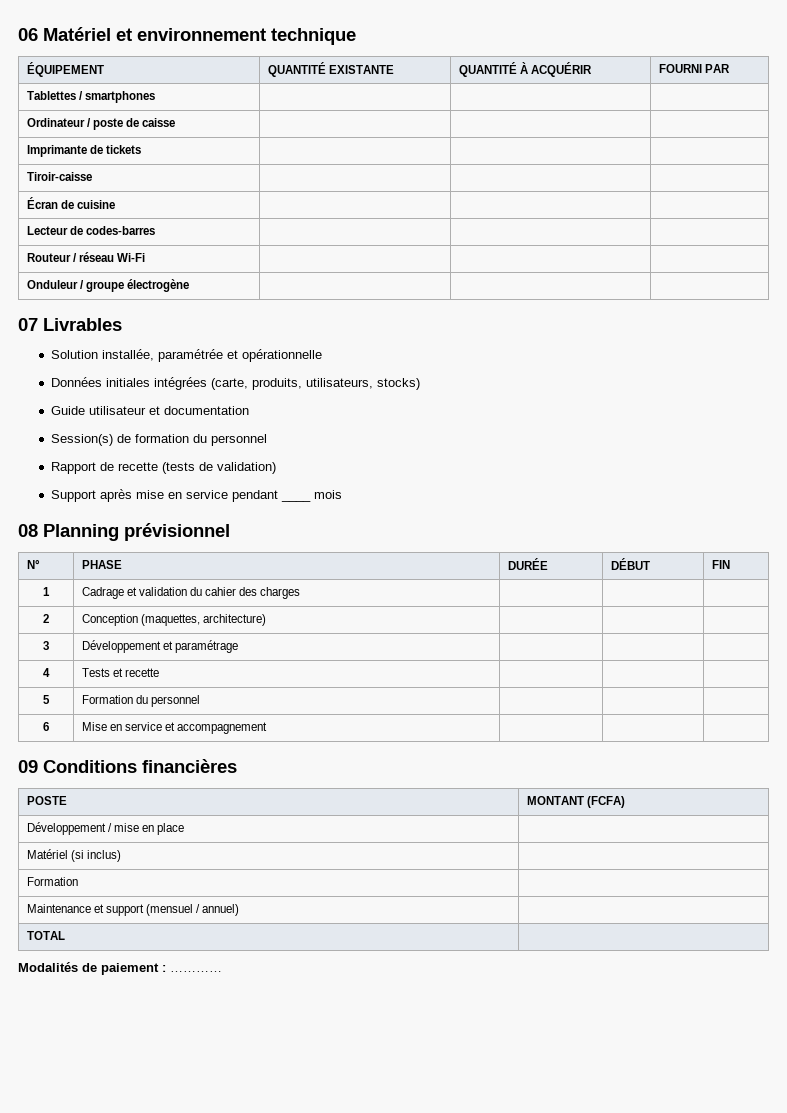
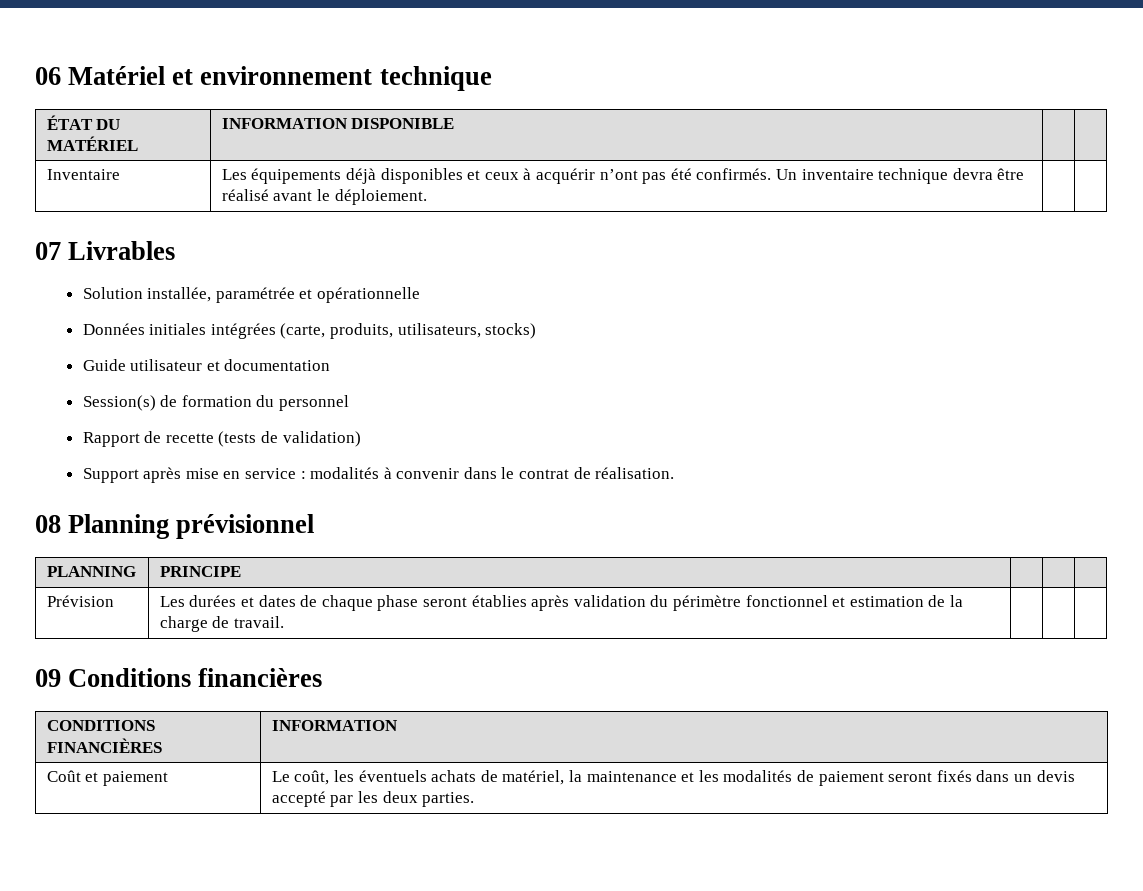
[26,62,104,77] [267,62,394,77] [458,62,593,77] [658,64,730,73] [26,91,156,103] [26,118,176,130] [26,145,142,157] [26,172,92,181] [26,197,116,209] [26,226,156,235] [26,252,146,262] [26,279,190,292] ÉQUIPEMENT | QUANTITÉ EXISTANTE | QUANTITÉ À ACQUÉRIR | FOURNI PAR // Tablettes / smartphones | | | // Ordinateur / poste de caisse | | | // Imprimante de tickets | | | // Tiroir-caisse | | | // Écran de cuisine | | | // Lecteur de codes-barres | | | // Routeur / réseau Wi-Fi | | | // Onduleur / groupe électrogène | -> [46,115,121,130] [46,136,138,151] [221,118,455,129] [46,169,120,180] [221,168,1025,184] [221,189,427,205] ÉTAT DU MATÉRIEL | INFORMATION DISPONIBLE | | // Inventaire | Les équipements déjà disponibles et ceux à acquérir n’ont pas été confirmés. Un inventaire technique devra être réalisé avant le déploiement.
[231,490,311,502] [313,490,342,499] [18,523,230,541] [26,559,40,569] [81,560,122,569] [507,558,548,570] [610,558,650,570] [711,560,730,569] [43,587,50,596] [81,587,301,599] [43,614,49,623] [81,614,267,626] [43,641,49,650] [81,640,239,653] [43,668,50,677] [81,668,160,677] [43,695,50,704] [81,695,201,707] [43,722,49,731] [81,722,268,734] [18,759,237,773] [26,796,67,805] [526,796,625,808] [26,822,185,835] [26,849,122,862] [26,877,78,886] [26,904,240,916] [26,931,65,940] [18,962,222,975] pendant ____ mois // 08 Planning prévisionnel // N° | PHASE | DURÉE | DÉBUT | FIN // 1 | Cadrage et validation du cahier des charges | | | // 2 | Conception (maquettes, architecture) | | | // 3 | Développement et paramétrage | | | // 4 | Tests et recette | | | // 5 | Formation du personnel | | | // 6 | Mise en service et accompagnement | | | // 09 Conditions financières // POSTE | MONTANT (FCFA) // Développement / mise en place | // Matériel (si inclus) | // Formation | // Maintenance et support (mensuel / annuel) | // TOTAL | // Modalités de paiement : ………… -> [300,467,675,479] [35,514,315,539] [46,566,136,577] [159,566,241,577] [46,595,114,607] [159,595,963,611] [159,616,285,632] [35,668,323,687] [46,720,155,731] [46,738,162,753] [271,720,398,731] [46,770,169,786] [271,770,1075,786] [271,791,475,807] : modalités à convenir dans le contrat de réalisation. // 08 Planning prévisionnel // PLANNING | PRINCIPE | | | // Prévision | Les durées et dates de chaque phase seront établies après validation du périmètre fonctionnel et estimation de la charge de travail. | | | // 09 Conditions financières // CONDITIONS FINANCIÈRES | INFORMATION // Coût et paiement | Le coût, les éventuels achats de matériel, la maintenance et les modalités de paiement seront fixés dans un devis accepté par les deux parties.

